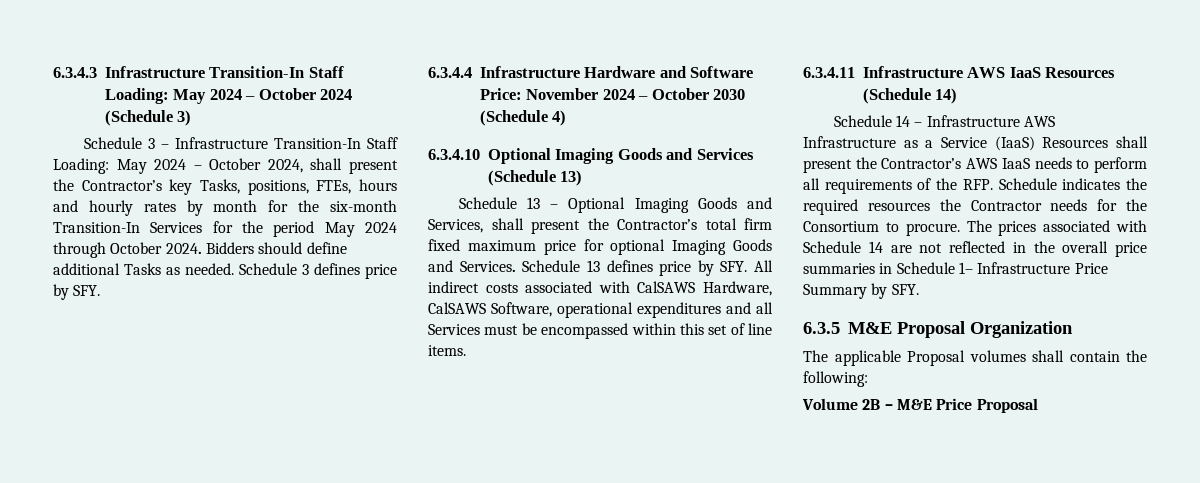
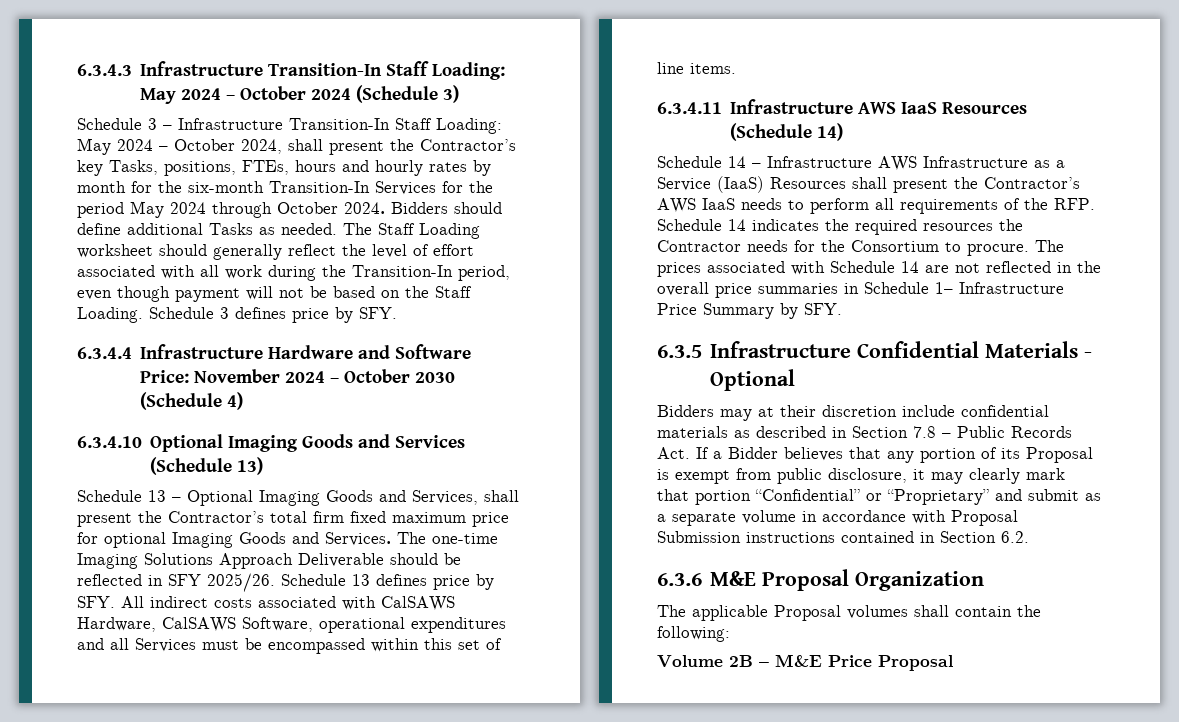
(234, 269) none -> [343,223,480,239] [77,244,474,260] [77,265,510,281] [77,286,472,302] [77,307,143,323] The Staff Loading worksheet should generally reflect the level of effort associated with all work during the Transition-In period, even though payment will not be based on the Staff Loading.
(516, 266) none -> [397,532,498,544] [77,553,461,569] [77,573,275,592] The one-time Imaging Solutions Approach Deliverable should be reflected in SFY 2025/26.
(1057, 184) none -> [728,219,746,231] 14
(840, 328) none -> [710,341,1093,358] [710,369,796,391] [657,405,1049,421] [657,426,1072,438] [657,447,1093,463] [657,468,1065,484] [657,489,1101,505] [657,510,1018,526] [657,531,1029,543] [657,573,702,586] Infrastructure Confidential Materials - Optional // Bidders may at their discretion include confidential materials as described in Section 7.8 – Public Records Act. If a Bidder believes that any portion of its Proposal is exempt from public disclosure, it may clearly mark that portion “Confidential” or “Proprietary” and submit as a separate volume in accordance with Proposal Submission instructions contained in Section 6.2. // 6.3.6

